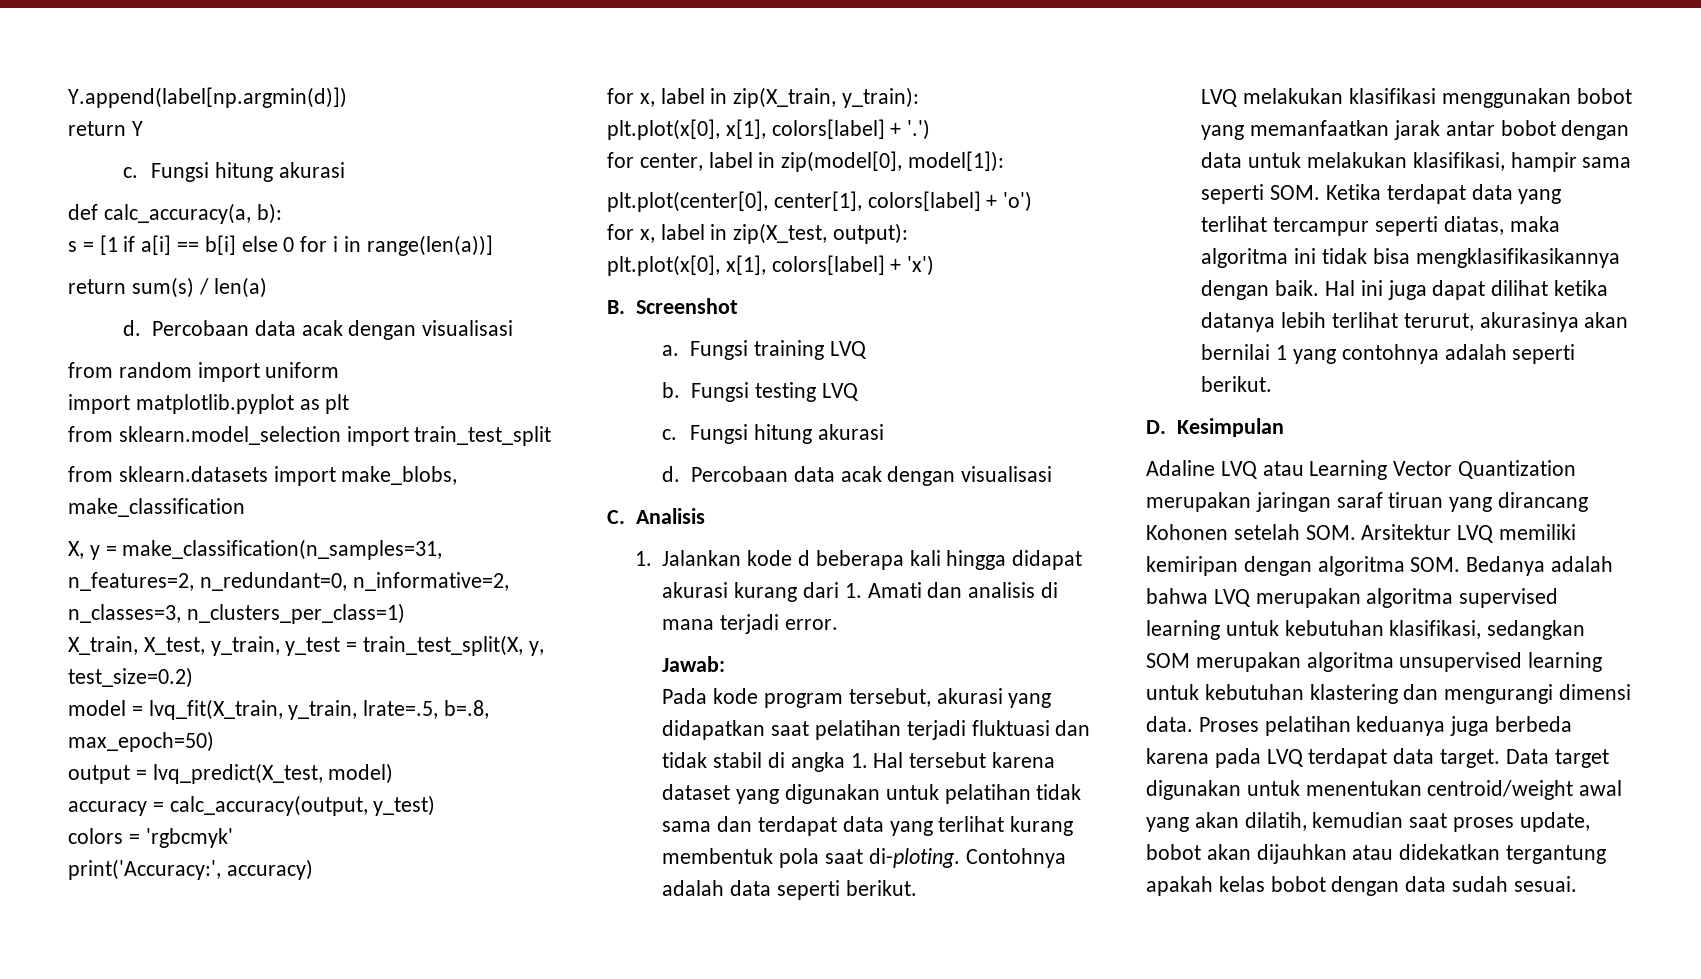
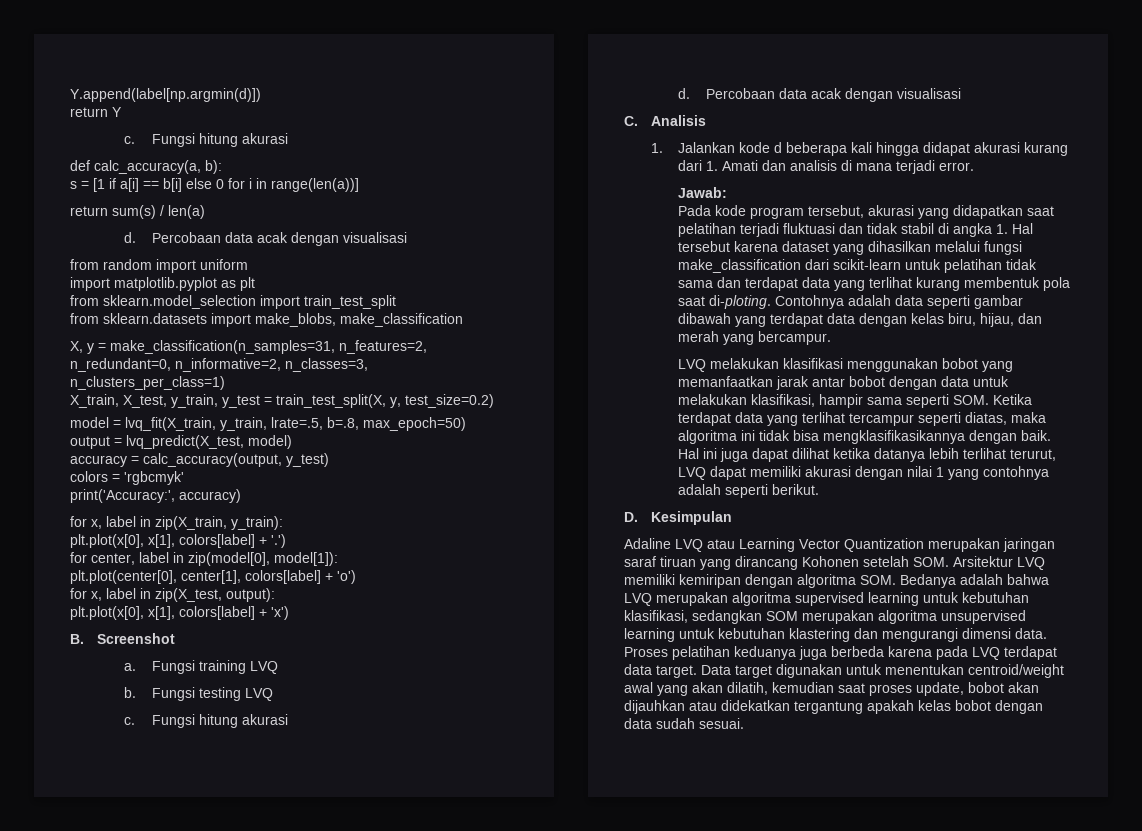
[784,784,880,804] digunakan -> [868,241,1023,255] [678,259,902,273] dihasilkan melalui fungsi make_classification dari scikit-learn
[845,880,917,896] berikut. -> [974,295,1024,309] [678,313,1043,327] [678,331,832,345] gambar dibawah yang terdapat data dengan kelas biru, hijau, dan merah yang bercampur.
[1479,312,1629,332] [1201,344,1271,360] akurasinya akan bernilai -> [678,466,933,480] LVQ dapat memiliki akurasi dengan nilai

